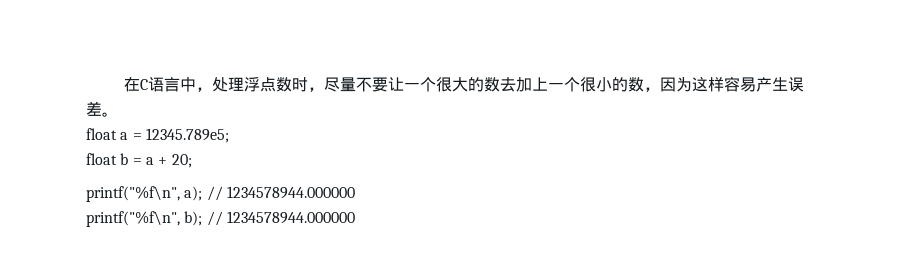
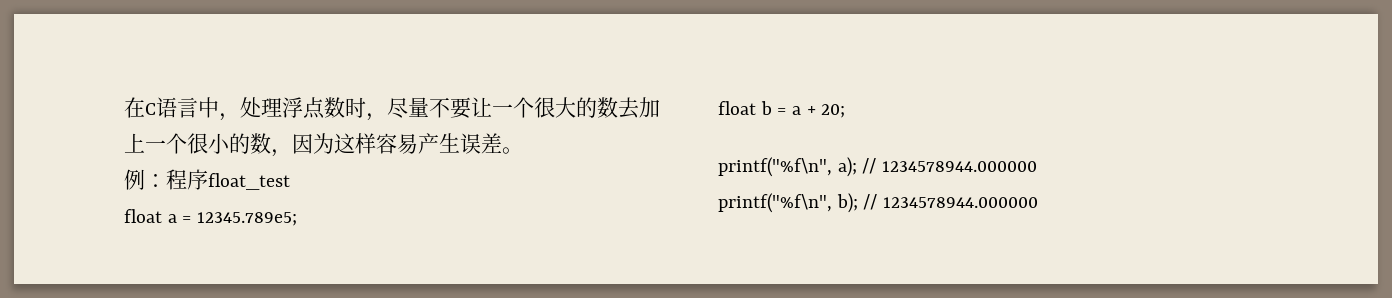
(118, 114) none -> [124,169,290,190] // 例：程序float_test

